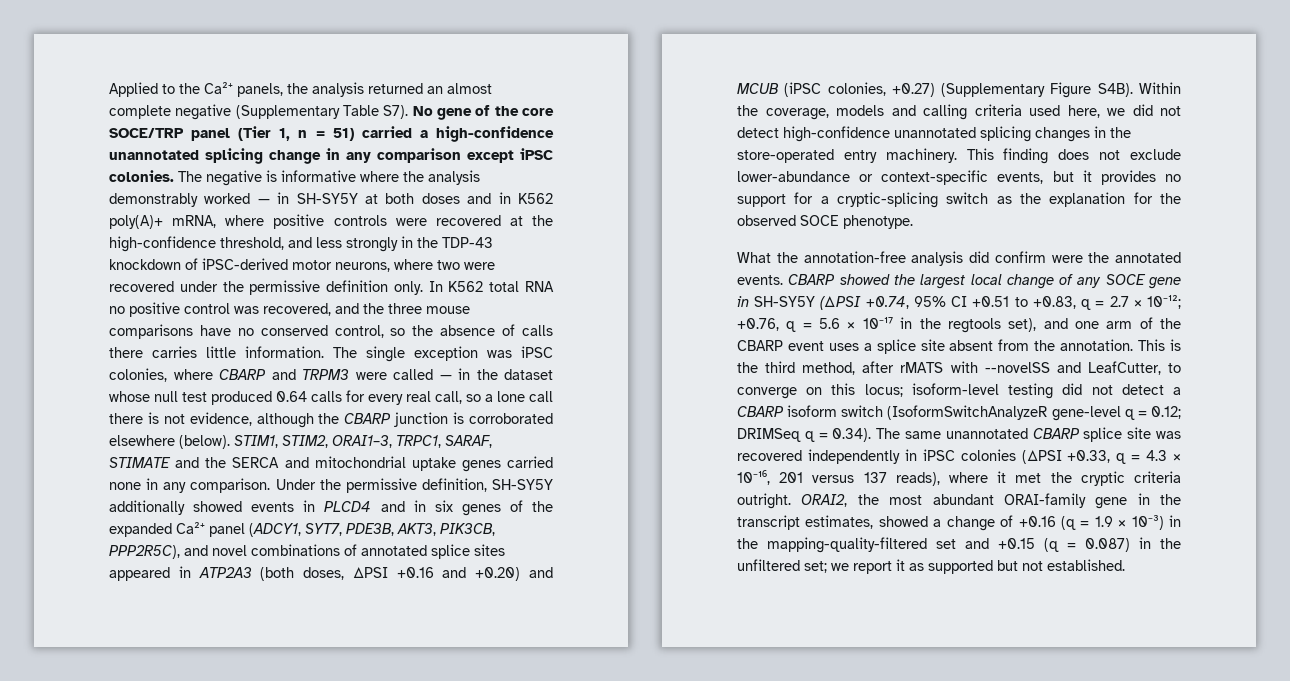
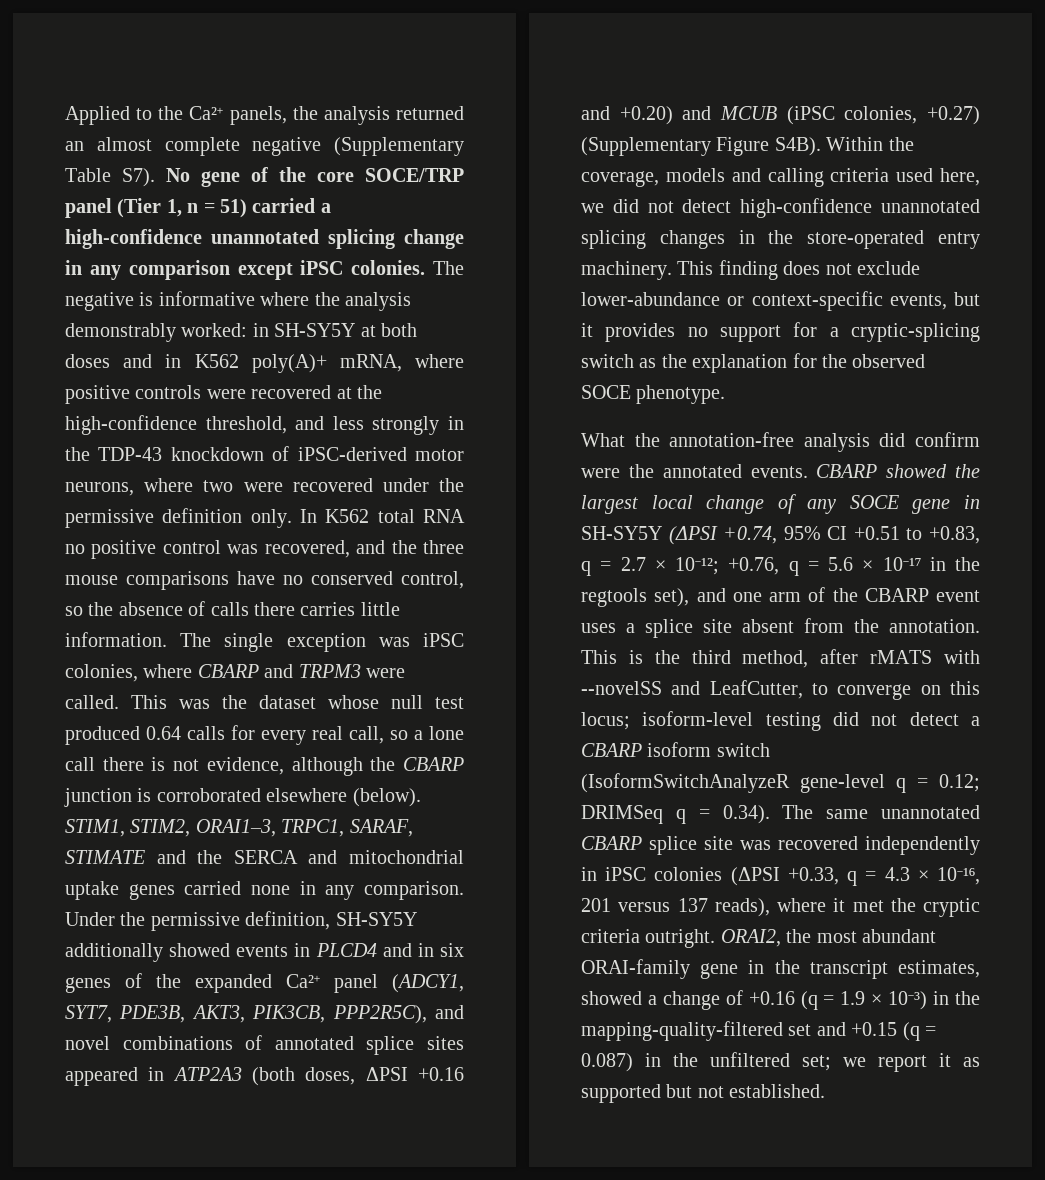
[204,193,270,204] worked — -> [181,323,248,337] worked:
[393,368,470,380] called — in -> [65,695,210,709] called. This was

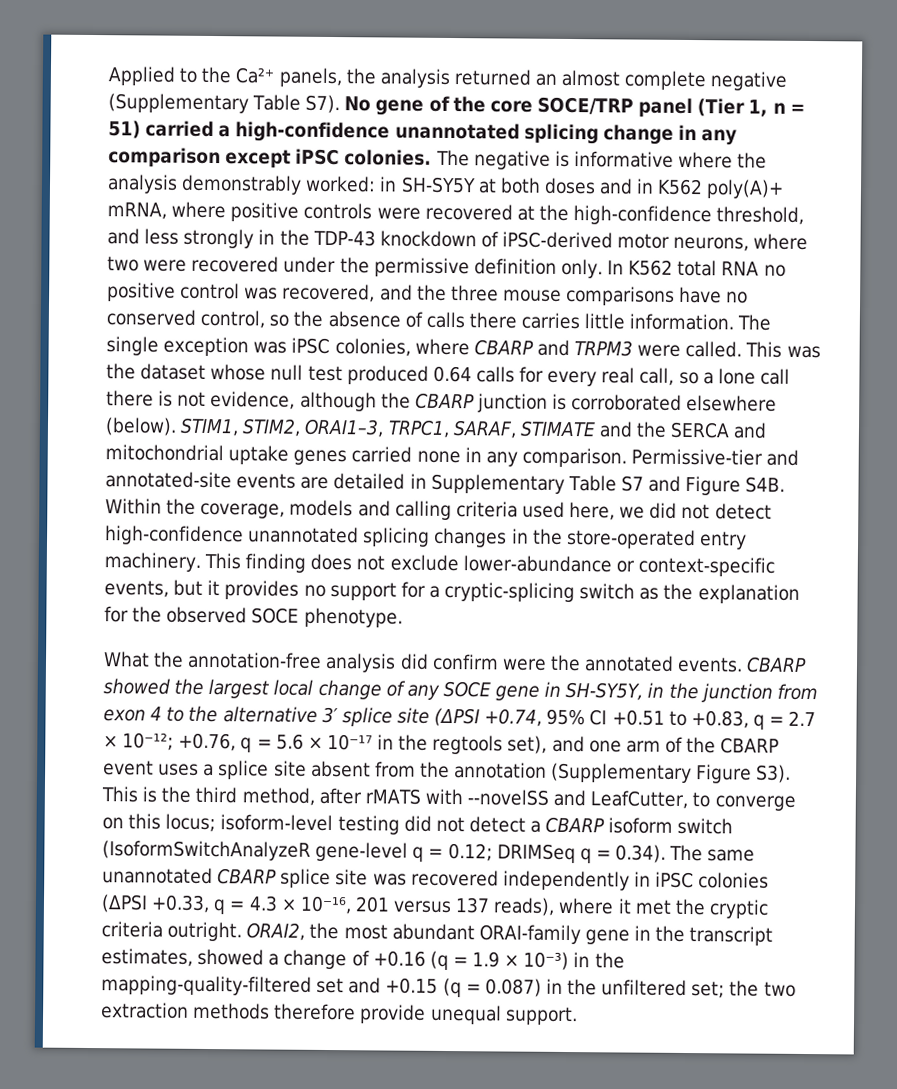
[65,911,417,931] [65,943,465,962] [65,973,464,993] [65,1005,464,1024] [65,1035,464,1055] [65,1067,464,1086] [581,106,980,125] [581,137,821,156] Under the permissive definition, SH-SY5Y additionally showed events in PLCD4 and in six genes of the expanded Ca²⁺ panel (ADCY1, SYT7, PDE3B, AKT3, PIK3CB, PPP2R5C), and novel combinations of annotated splice sites appeared in ATP2A3 (both doses, ΔPSI +0.16 and +0.20) and MCUB (iPSC colonies, +0.27) (Supplementary Figure S4B). -> [631,448,800,466] [105,471,786,496] Permissive-tier and annotated-site events are detailed in Supplementary Table S7 and Figure S4B.
[581,526,662,540] SH-SY5Y -> [565,681,818,703] [103,705,430,727] SH-SY5Y, in the junction from exon 4 to the alternative 3′ splice site
[889,619,980,633] annotation. -> [454,762,792,784] annotation (Supplementary Figure S3).
[843,1053,980,1072] [581,1084,826,1103] we report it as supported but not established. -> [729,980,796,997] [101,1002,578,1026] the two extraction methods therefore provide unequal support.

